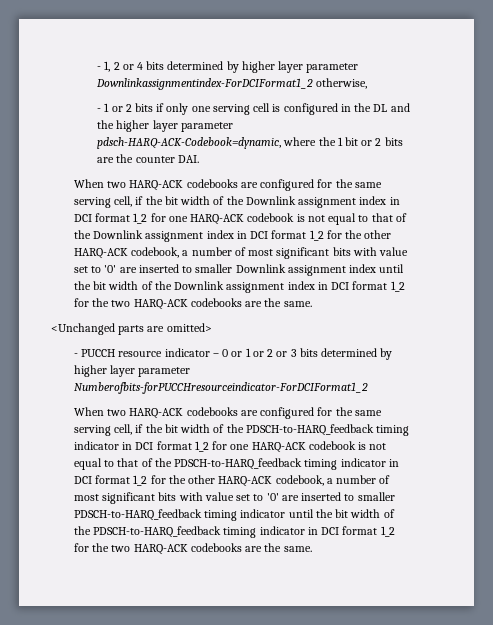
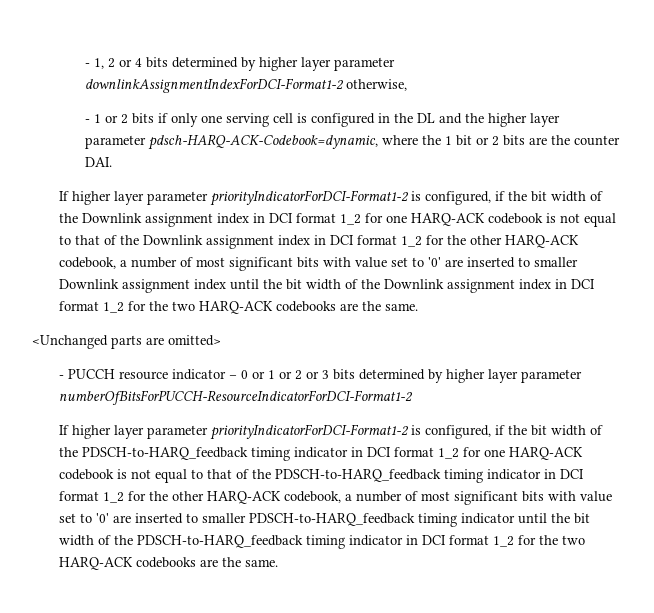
[96,78,314,90] Downlinkassignmentindex-ForDCIFormat1_2 -> [85,78,345,93] downlinkAssignmentIndexForDCI-Format1-2
[74,179,382,191] [74,196,133,208] When two HARQ-ACK codebooks are configured for the same serving cell, -> [58,190,491,206] If higher layer parameter priorityIndicatorForDCI-Format1-2 is configured,
[74,382,369,394] [74,407,382,419] [74,424,133,436] Numberofbits-forPUCCHresourceindicator-ForDCIFormat1_2 // When two HARQ-ACK codebooks are configured for the same serving cell, -> [58,390,413,405] [58,424,491,440] numberOfBitsForPUCCH-ResourceIndicatorForDCI-Format1-2 // If higher layer parameter priorityIndicatorForDCI-Format1-2 is configured,

